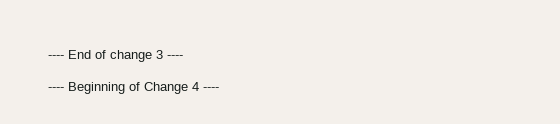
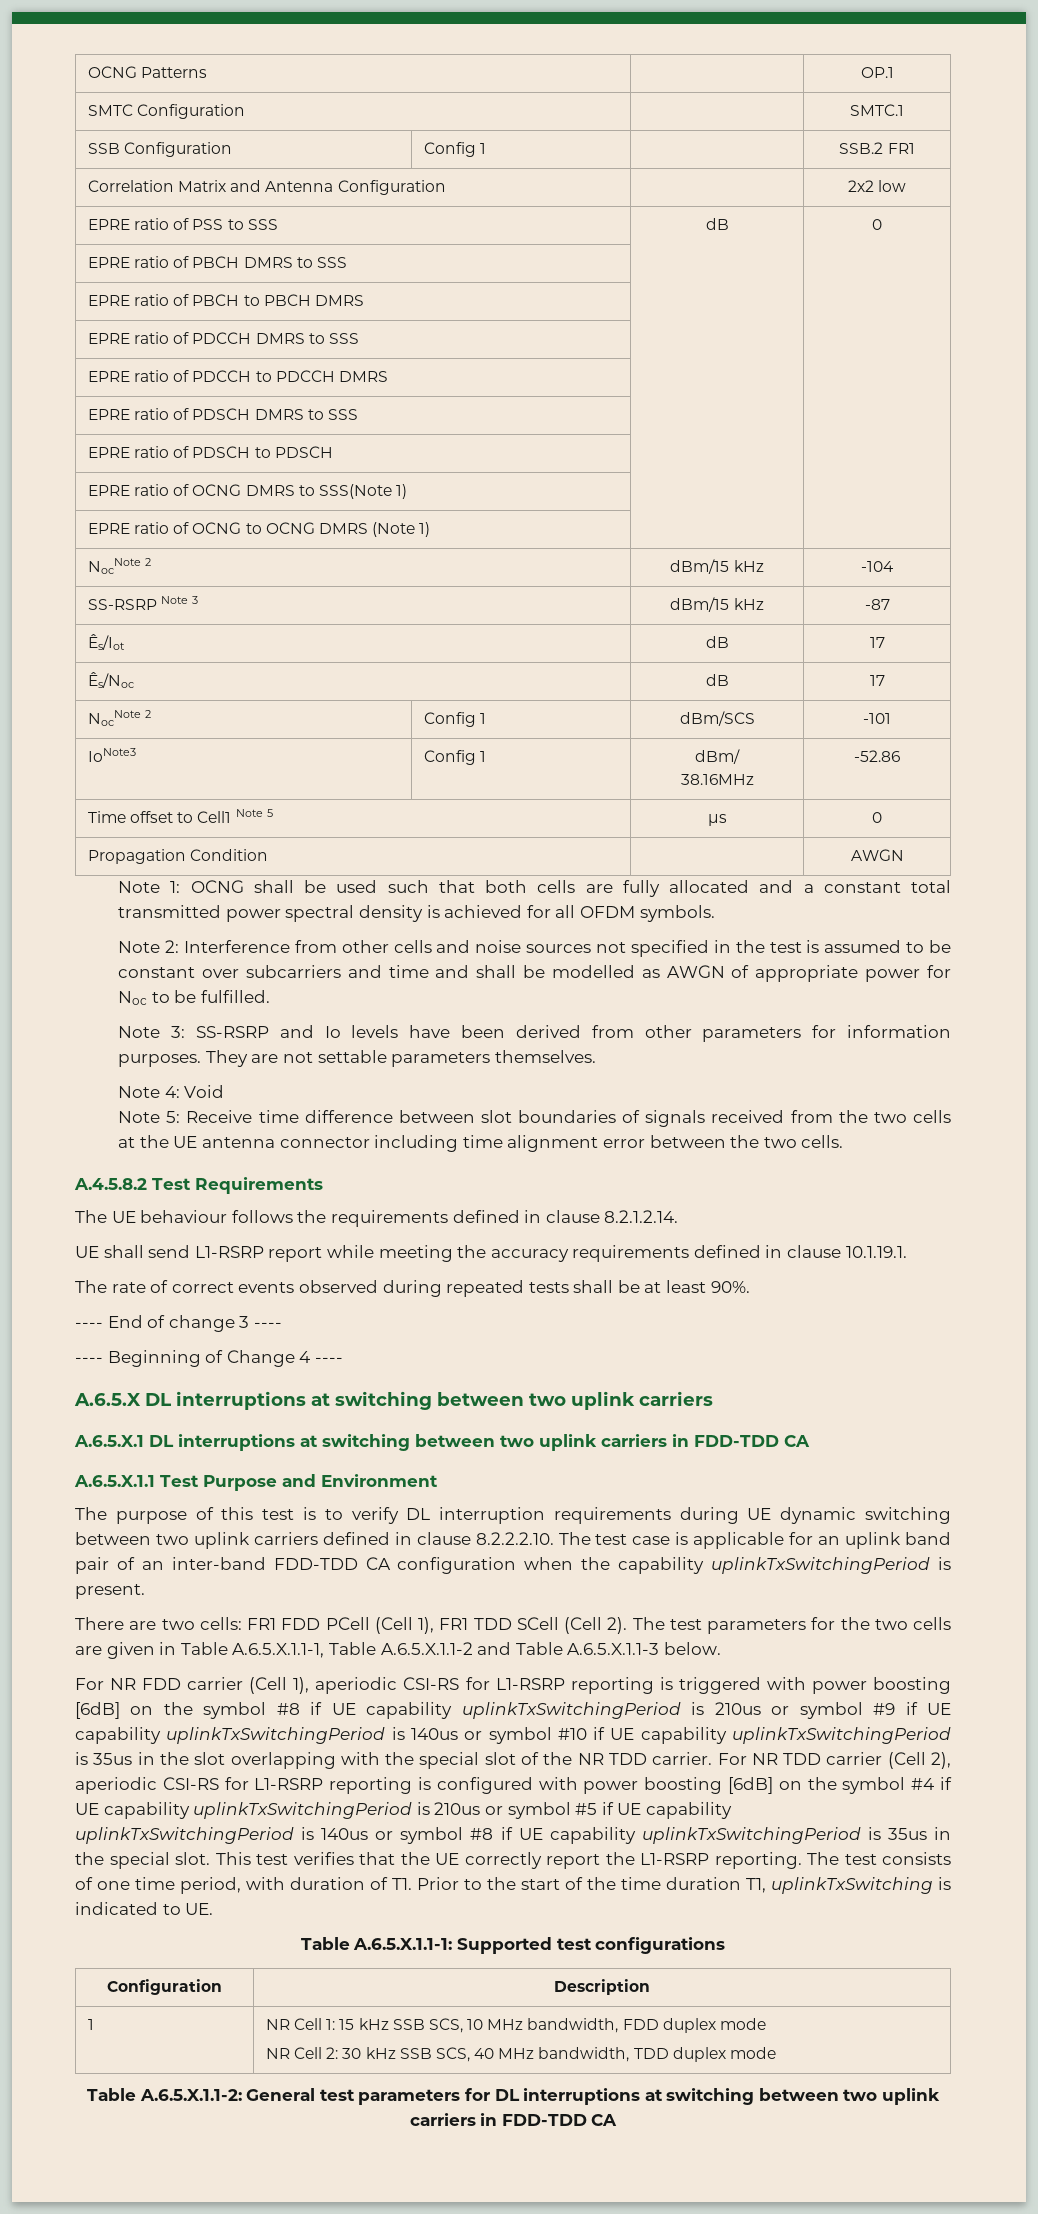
(48, 57) none -> [87,66,207,78] [860,67,894,78] [87,104,245,119] [850,104,904,116] [87,142,232,157] [423,142,486,157] [839,142,915,154] [87,180,446,195] [847,180,907,192] [87,218,278,230] [705,218,729,230] [872,219,882,230] [87,256,347,268] [87,294,364,306] [87,332,359,344] [87,370,388,382] [87,408,358,420] [87,446,333,458] [87,484,408,499] [87,522,431,537] [87,558,151,574] [670,559,764,574] [861,561,894,572] [87,596,199,610] [670,597,764,612] [864,599,890,610] [87,634,125,650] [705,636,729,648] [869,637,885,648] [87,672,134,688] [705,674,729,686] [869,675,885,686] [87,710,151,726] [423,712,486,727] [679,711,755,726] [863,713,891,724] [87,748,136,762] [423,750,486,765] [695,749,740,764] [680,774,754,785] [854,750,900,762] [87,809,273,823] [707,814,727,826] [872,812,882,823] [87,849,268,864] [850,849,904,861] [118,880,952,897] [118,905,715,922] [118,940,951,957] [118,965,952,982] [118,990,270,1005] [118,1025,951,1042] [118,1050,596,1067] [118,1085,225,1098] [118,1110,951,1127] [118,1135,844,1152] [74,1177,323,1194] [75,1210,679,1227] [75,1245,907,1262] [75,1280,750,1297] OCNG Patterns | | OP.1 // SMTC Configuration | | SMTC.1 // SSB Configuration | Config 1 | | SSB.2 FR1 // Correlation Matrix and Antenna Configuration | | 2x2 low // EPRE ratio of PSS to SSS | dB | 0 // EPRE ratio of PBCH DMRS to SSS | | // EPRE ratio of PBCH to PBCH DMRS | | // EPRE ratio of PDCCH DMRS to SSS | | // EPRE ratio of PDCCH to PDCCH DMRS | | // EPRE ratio of PDSCH DMRS to SSS | | // EPRE ratio of PDSCH to PDSCH | | // EPRE ratio of OCNG DMRS to SSS(Note 1) | | // EPRE ratio of OCNG to OCNG DMRS (Note 1) | | // NocNote 2 | dBm/15 kHz | -104 // SS-RSRP Note 3 | dBm/15 kHz | -87 // Ês/Iot | dB | 17 // Ês/Noc | dB | 17 // NocNote 2 | Config 1 | dBm/SCS | -101 // IoNote3 | Config 1 | dBm/ // 38.16MHz | -52.86 // Time offset to Cell1 Note 5 | μs | 0 // Propagation Condition | | AWGN // Note 1: OCNG shall be used such that both cells are fully allocated and a constant total transmitted power spectral density is achieved for all OFDM symbols. // Note 2: Interference from other cells and noise sources not specified in the test is assumed to be constant over subcarriers and time and shall be modelled as AWGN of appropriate power for Noc to be fulfilled. // Note 3: SS-RSRP and Io levels have been derived from other parameters for information purposes. They are not settable parameters themselves. // Note 4: Void // Note 5: Receive time difference between slot boundaries of signals received from the two cells at the UE antenna connector including time alignment error between the two cells. // A.4.5.8.2 Test Requirements // The UE behaviour follows the requirements defined in clause 8.2.1.2.14. // UE shall send L1-RSRP report while meeting the accuracy requirements defined in clause 10.1.19.1. // The rate of correct events observed during repeated tests shall be at least 90%. //
(219, 89) none -> [74,1391,713,1410] [74,1434,810,1451] [74,1474,438,1491] [75,1507,952,1524] [75,1532,951,1549] [75,1557,951,1574] [75,1584,145,1599] [75,1617,951,1634] [75,1642,721,1659] [75,1677,952,1694] [75,1702,952,1719] [75,1727,951,1744] [75,1752,951,1769] [75,1777,952,1794] [75,1802,732,1819] [75,1827,951,1844] [75,1852,951,1869] [75,1877,951,1894] [75,1902,214,1915] [300,1937,726,1954] [107,1979,222,1995] [554,1979,650,1995] [87,2019,94,2030] [265,2018,767,2033] [265,2047,777,2062] [86,2088,941,2105] [409,2113,618,2126] // A.6.5.X DL interruptions at switching between two uplink carriers // A.6.5.X.1 DL interruptions at switching between two uplink carriers in FDD-TDD CA // A.6.5.X.1.1 Test Purpose and Environment // The purpose of this test is to verify DL interruption requirements during UE dynamic switching between two uplink carriers defined in clause 8.2.2.2.10. The test case is applicable for an uplink band pair of an inter-band FDD-TDD CA configuration when the capability uplinkTxSwitchingPeriod is present. // There are two cells: FR1 FDD PCell (Cell 1), FR1 TDD SCell (Cell 2). The test parameters for the two cells are given in Table A.6.5.X.1.1-1, Table A.6.5.X.1.1-2 and Table A.6.5.X.1.1-3 below. // For NR FDD carrier (Cell 1), aperiodic CSI-RS for L1-RSRP reporting is triggered with power boosting [6dB] on the symbol #8 if UE capability uplinkTxSwitchingPeriod is 210us or symbol #9 if UE capability uplinkTxSwitchingPeriod is 140us or symbol #10 if UE capability uplinkTxSwitchingPeriod is 35us in the slot overlapping with the special slot of the NR TDD carrier. For NR TDD carrier (Cell 2), aperiodic CSI-RS for L1-RSRP reporting is configured with power boosting [6dB] on the symbol #4 if UE capability uplinkTxSwitchingPeriod is 210us or symbol #5 if UE capability uplinkTxSwitchingPeriod is 140us or symbol #8 if UE capability uplinkTxSwitchingPeriod is 35us in the special slot. This test verifies that the UE correctly report the L1-RSRP reporting. The test consists of one time period, with duration of T1. Prior to the start of the time duration T1, uplinkTxSwitching is indicated to UE. // Table A.6.5.X.1.1-1: Supported test configurations // Configuration | Description // 1 | NR Cell 1: 15 kHz SSB SCS, 10 MHz bandwidth, FDD duplex mode // NR Cell 2: 30 kHz SSB SCS, 40 MHz bandwidth, TDD duplex mode // Table A.6.5.X.1.1-2: General test parameters for DL interruptions at switching between two uplink carriers in FDD-TDD CA

